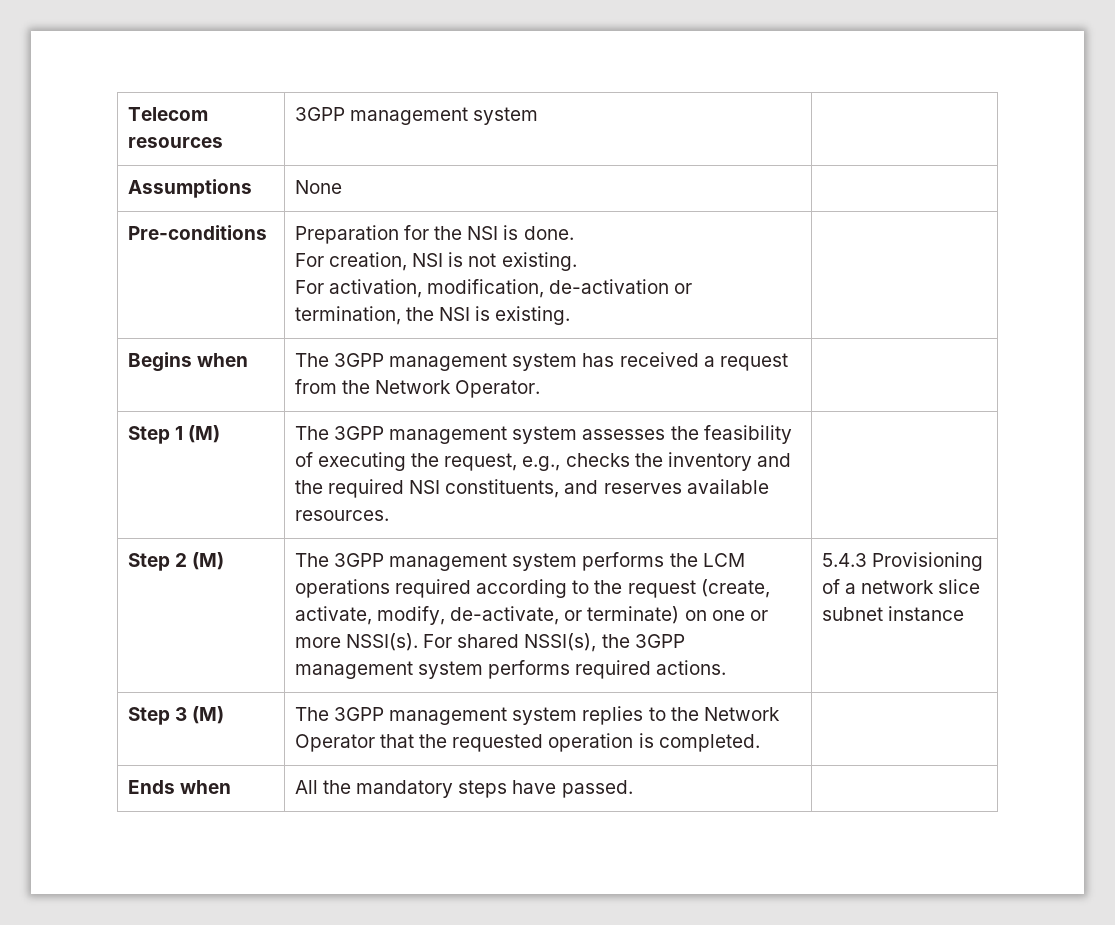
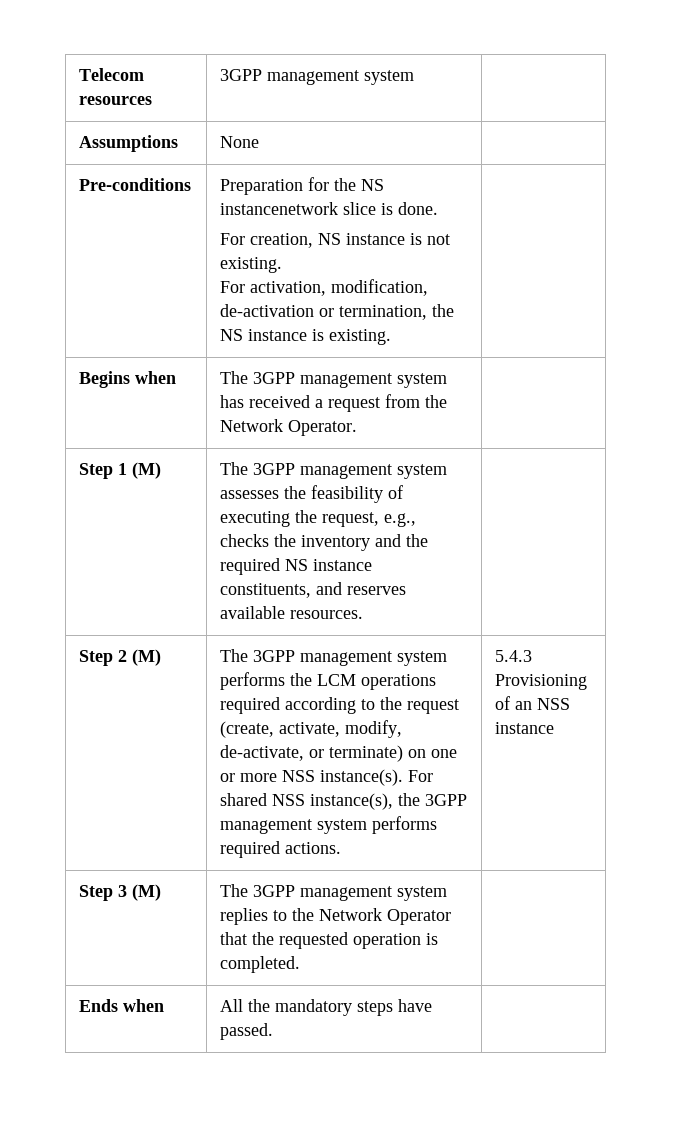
[467,226,499,240] NSI -> [361,179,385,191] [220,202,377,215] NS instancenetwork slice
[412,253,444,267] NSI -> [318,233,406,245] NS instance
[439,307,471,321] NSI -> [220,329,308,341] NS instance
[409,480,441,494] NSI -> [285,559,373,571] NS instance
[346,633,597,652] NSSI(s). For shared NSSI(s), -> [282,769,434,786] [220,793,394,810] NSS instance(s). For shared NSS instance(s),
[845,579,981,594] [821,607,883,621] a network slice subnet -> [515,698,571,710] an NSS

